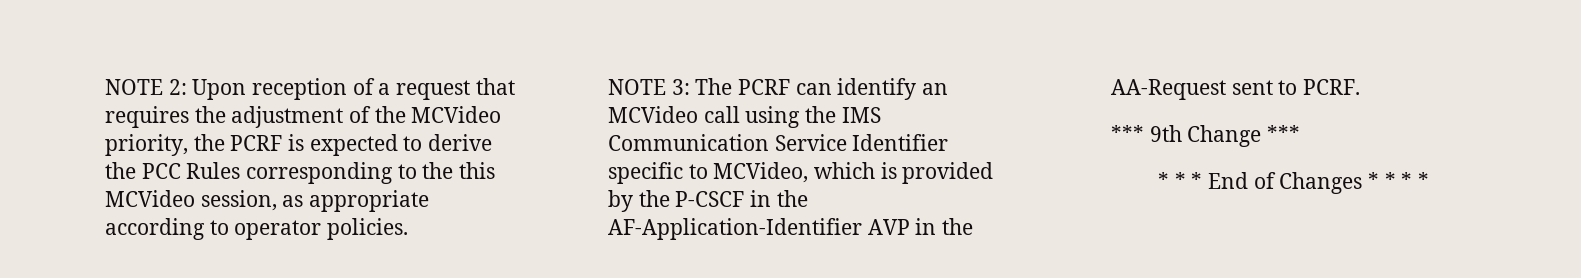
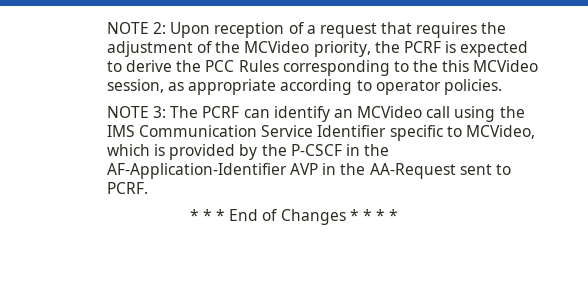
[1111,125,1301,147] // *** 9th Change *** -> (148, 188) none

